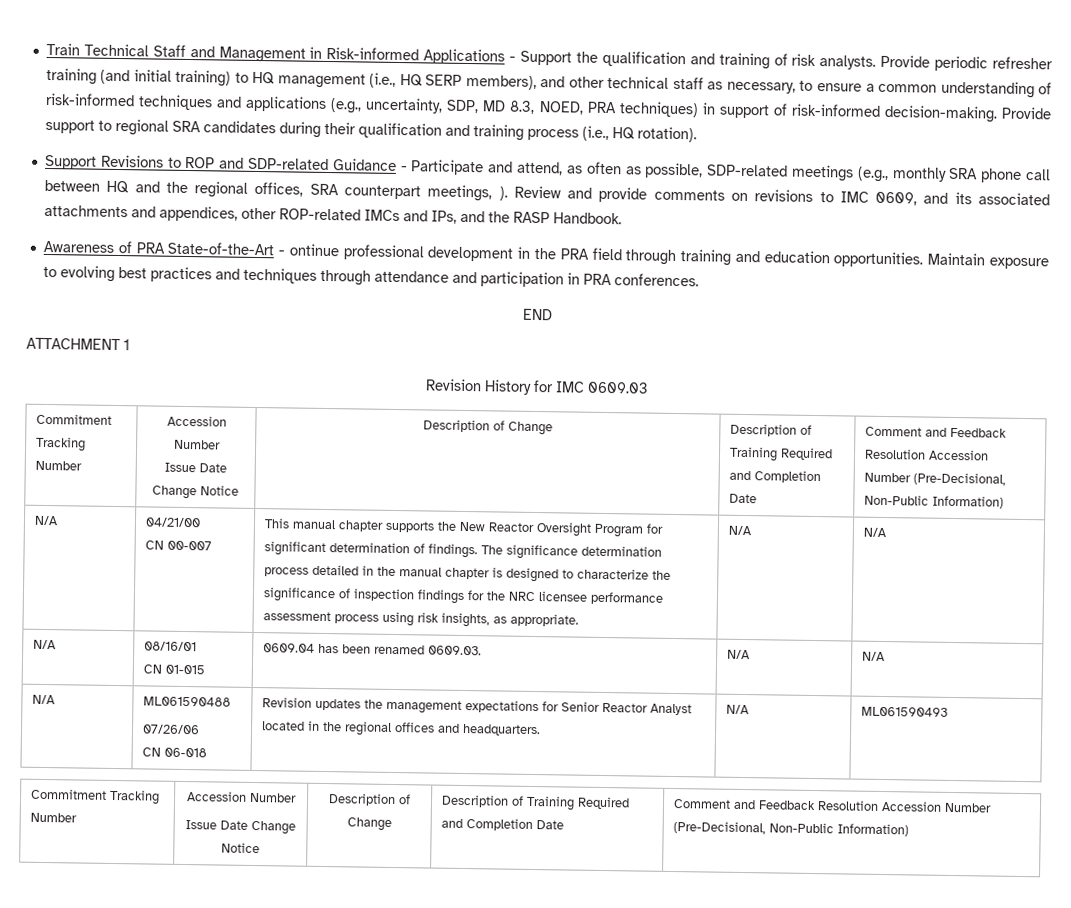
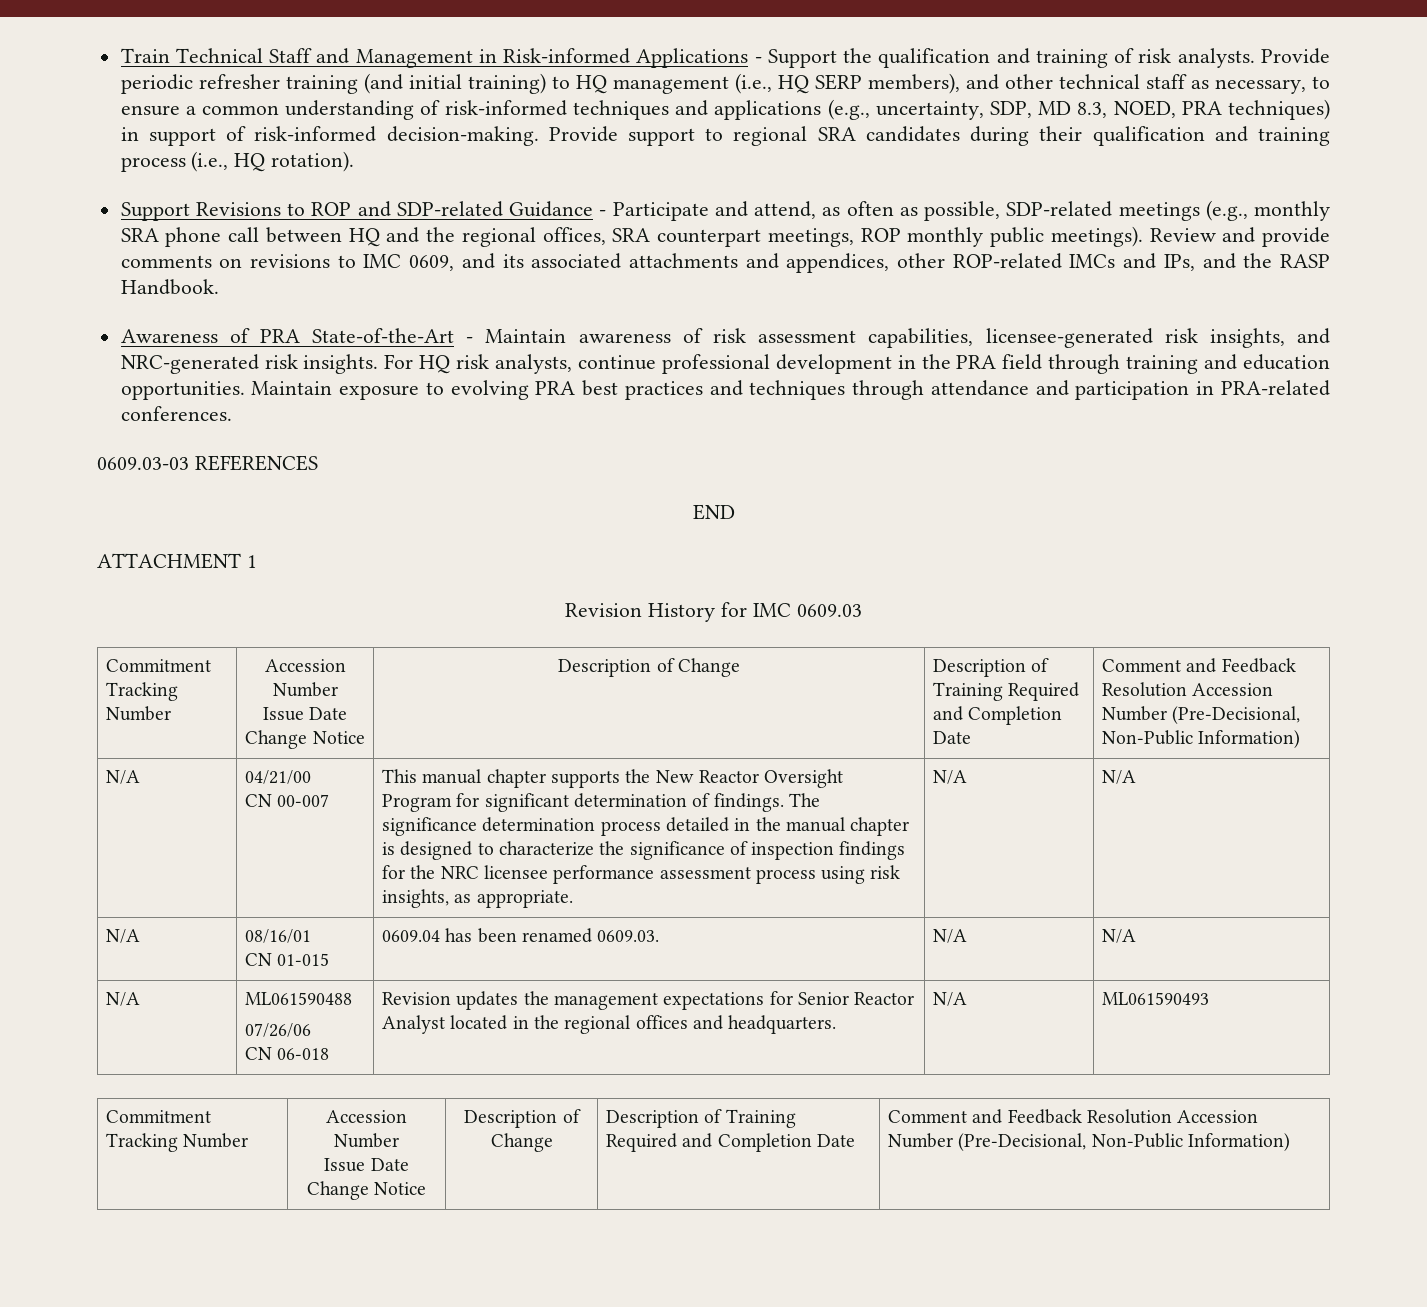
[498,186,508,201] ). -> [860,226,1143,247] ROP monthly public meetings).
[288,243,339,257] ontinue -> [485,328,1330,348] [120,354,656,374] Maintain awareness of risk assessment capabilities, licensee-generated risk insights, and NRC-generated risk insights. For HQ risk analysts, continue
(115, 273) none -> [535,381,576,395] PRA
[582,273,612,286] PRA -> [1221,380,1330,396] PRA-related
(699, 280) none -> [97,455,318,471] // 0609.03-03 REFERENCES

